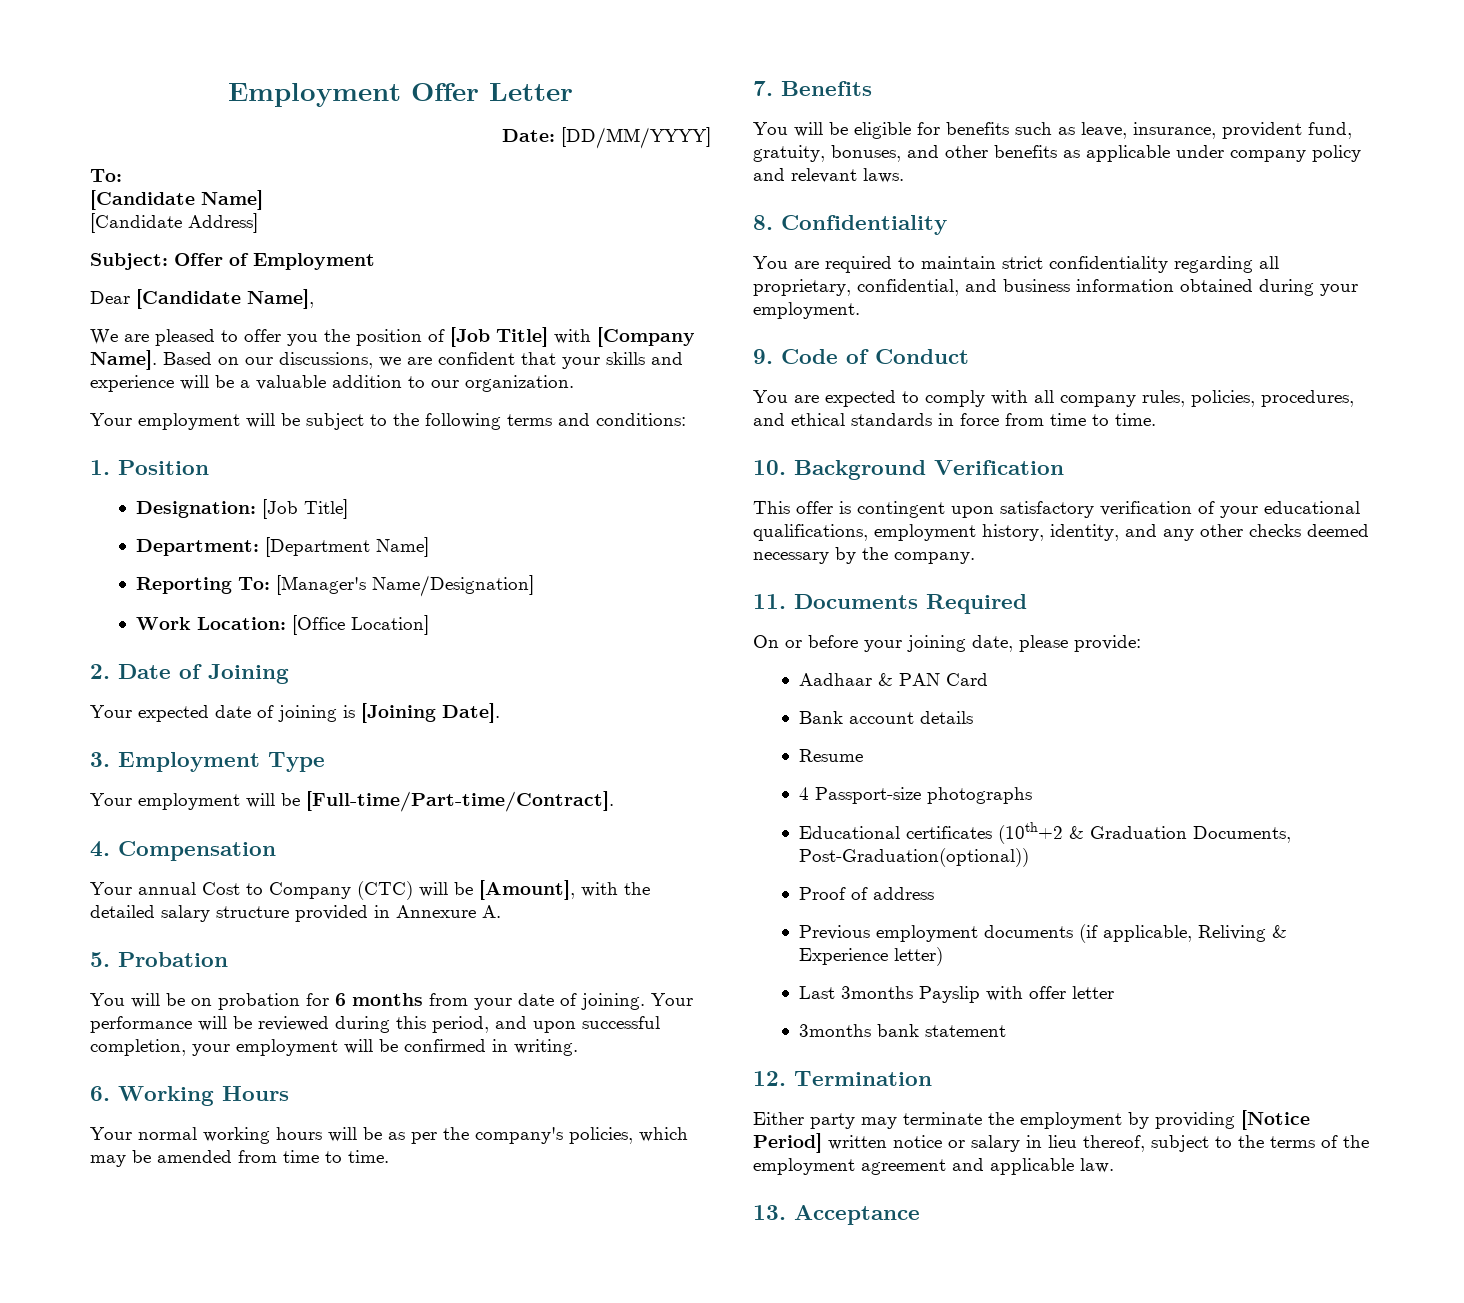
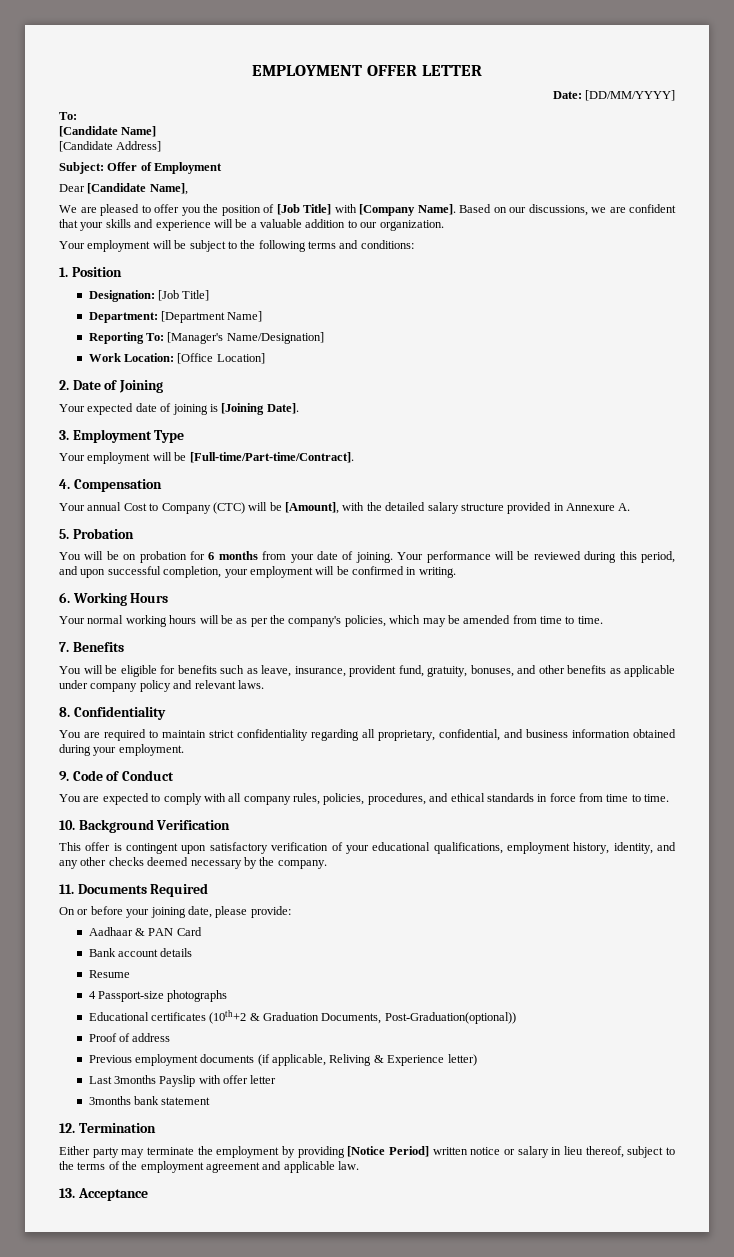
[228,83,573,107] Employment Offer Letter -> [252,65,482,76] EMPLOYMENT OFFER LETTER

